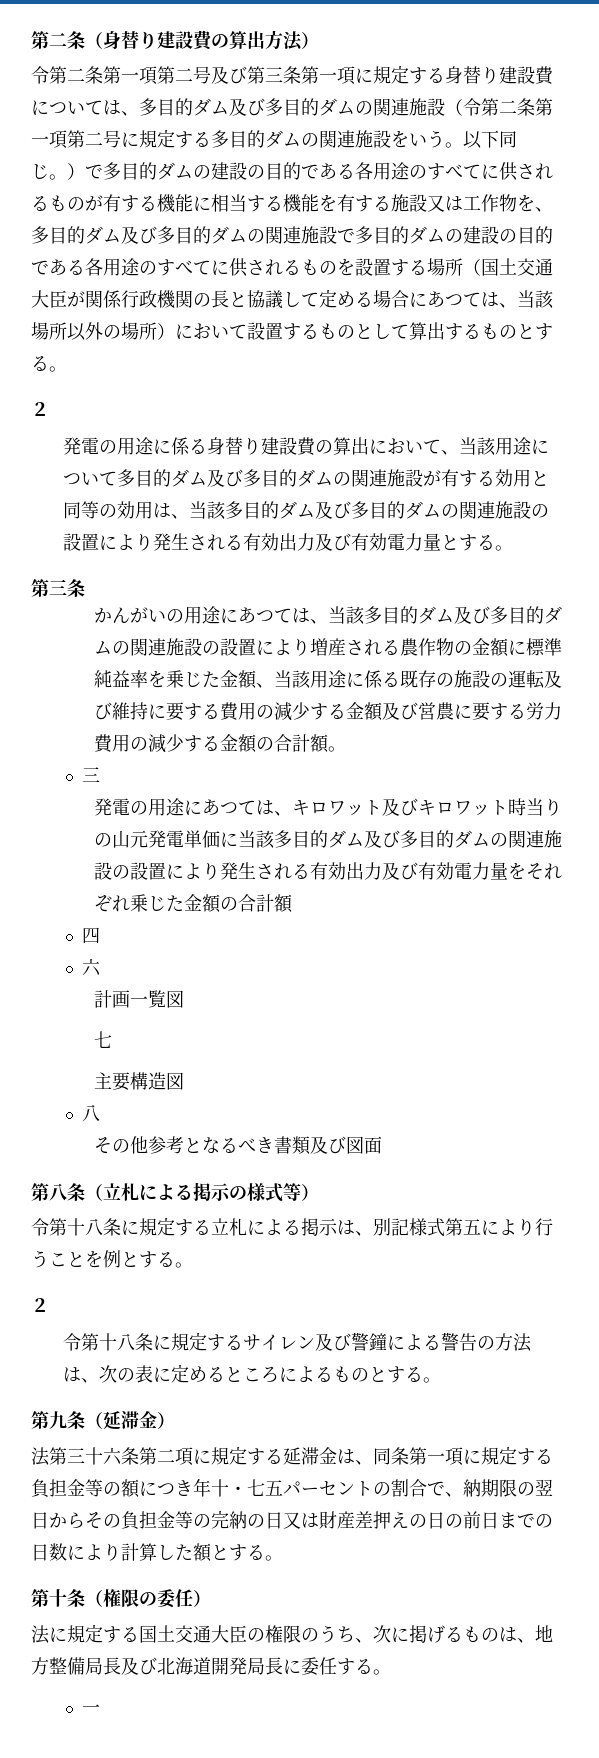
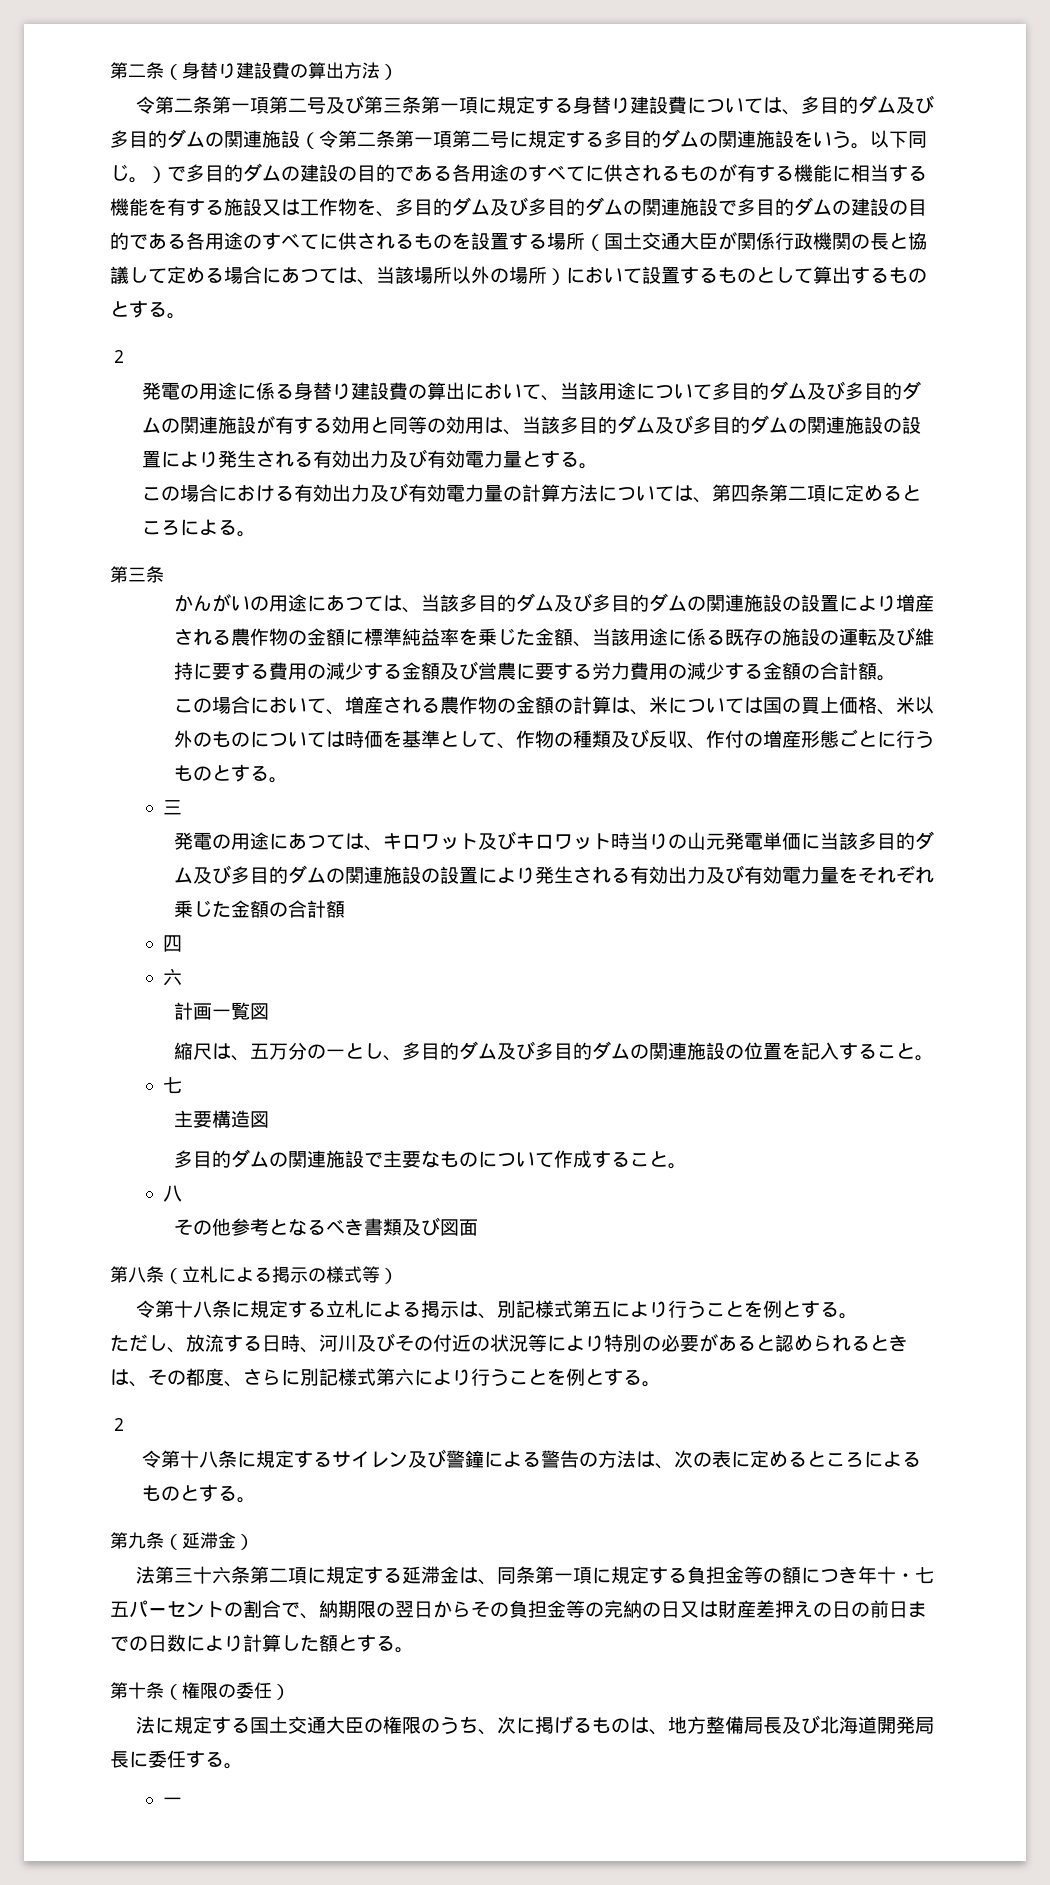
(513, 548) none -> [142,483,922,503] [142,519,257,537] // この場合における有効出力及び有効電力量の計算方法については、第四条第二項に定めるところによる。
(347, 749) none -> [174,696,935,715] [174,729,935,749] [174,764,289,783] // この場合において、増産される農作物の金額の計算は、米については国の買上価格、米以外のものについては時価を基準として、作物の種類及び反収、作付の増産形態ごとに行うものとする。
[94,1031,113,1048] [94,1072,185,1091] 七 // 主要構造図 -> [174,1041,935,1061] [162,1077,182,1094] [174,1110,270,1128] [174,1149,688,1169] 縮尺は、五万分の一とし、多目的ダム及び多目的ダムの関連施設の位置を記入すること。 // 七 // 主要構造図 // 多目的ダムの関連施設で主要なものについて作成すること。
(193, 1265) none -> [110,1333,908,1353] [110,1368,661,1387] // ただし、放流する日時、河川及びその付近の状況等により特別の必要があると認められるときは、その都度、さらに別記様式第六により行うことを例とする。

